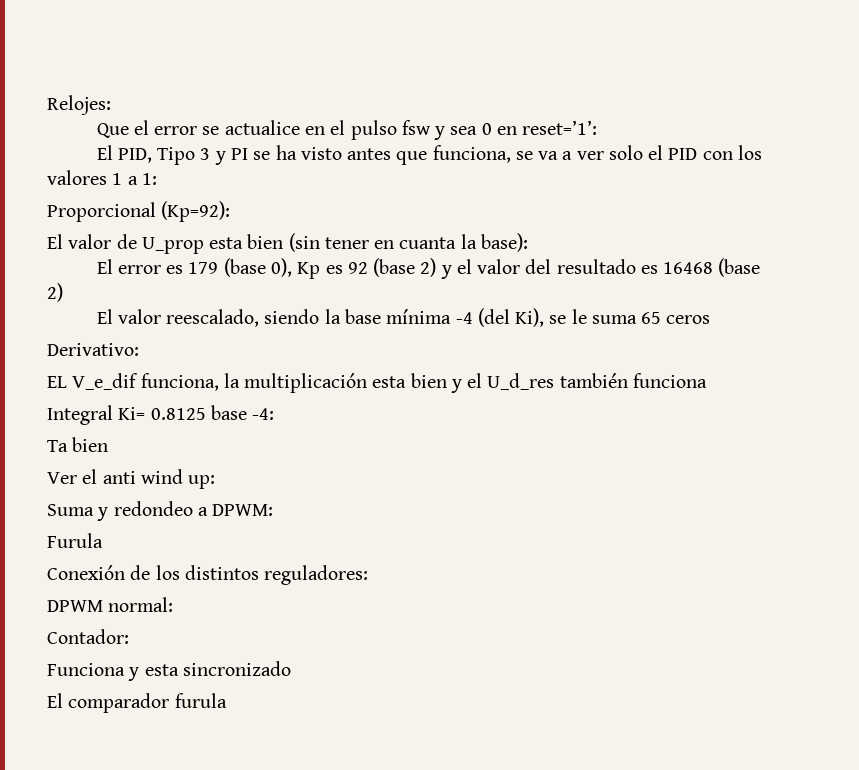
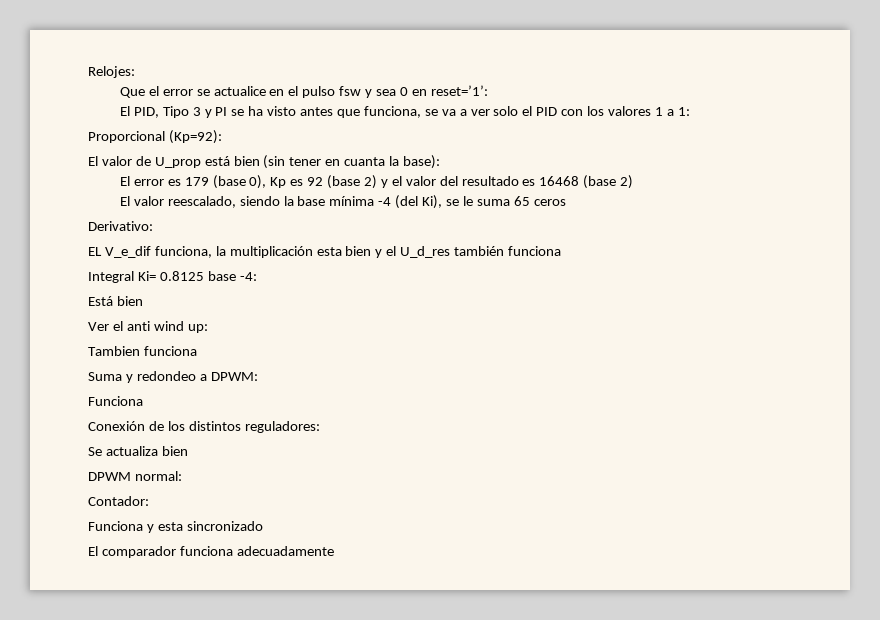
[209,237,244,249] esta -> [204,156,230,166] está
[47,440,68,452] Ta -> [88,296,113,306] Está
(216, 482) none -> [88,346,197,356] // Tambien funciona
[47,533,103,548] Furula -> [88,396,143,406] Funciona
(369, 575) none -> [88,446,188,456] // Se actualiza bien
[174,693,227,708] furula -> [179,546,334,556] funciona adecuadamente

